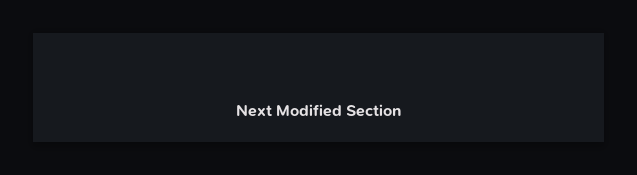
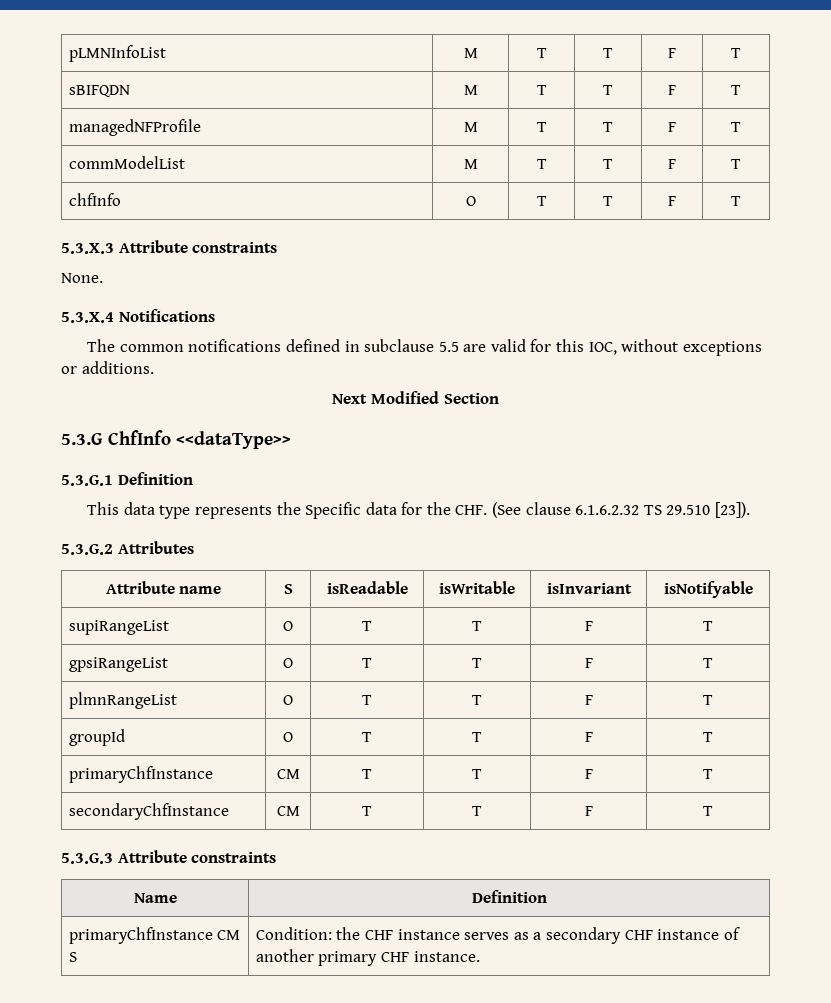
[235,104,402,117] Next Modified Section -> [68,45,166,62] [463,48,478,58] [536,48,547,58] [603,48,613,58] [668,48,676,58] [731,48,741,58] [68,85,130,97] [463,85,478,95] [536,85,547,95] [603,85,613,95] [668,85,676,95] [731,85,741,95] [68,119,201,136] [463,122,478,132] [536,122,547,132] [603,122,613,132] [668,122,676,132] [731,122,741,132] [68,156,185,169] [463,159,478,169] [536,159,547,169] [603,159,613,169] [668,159,676,169] [731,159,741,169] [68,193,121,206] [465,196,476,206] [536,196,547,206] [603,196,613,206] [668,196,676,206] [731,196,741,206] [61,240,278,254] [61,273,103,283] [61,309,215,323] [87,339,762,356] [61,361,154,374] [332,391,499,404] [61,430,292,449] [61,472,193,486] [87,502,750,519] [61,541,194,555] [105,581,222,594] [283,584,293,594] [326,581,408,594] [439,581,515,594] [546,583,632,594] [663,581,753,598] [68,620,169,635] [283,621,293,631] [362,621,372,631] [472,621,482,631] [584,621,593,631] [703,621,713,631] [68,657,168,672] [283,658,293,668] [362,658,372,668] [472,658,482,668] [584,658,593,668] [703,658,713,668] [68,692,177,709] [283,695,293,705] [362,695,372,705] [472,695,482,705] [584,695,593,705] [703,695,713,705] [68,729,125,746] [283,732,293,742] [362,732,372,742] [472,732,482,742] [584,732,593,742] [703,732,713,742] [68,766,213,783] [276,769,300,779] [362,769,372,779] [472,769,482,779] [584,769,593,779] [703,769,713,779] [68,803,229,820] [276,806,300,816] [362,806,372,816] [472,806,482,816] [584,806,593,816] [703,806,713,816] [61,850,277,864] [133,893,177,903] [471,890,547,903] [68,927,241,944] [68,952,77,962] [255,927,740,944] [255,949,480,966] pLMNInfoList | M | T | T | F | T // sBIFQDN | M | T | T | F | T // managedNFProfile | M | T | T | F | T // commModelList | M | T | T | F | T // chfInfo | O | T | T | F | T // 5.3.X.3 Attribute constraints // None. // 5.3.X.4 Notifications // The common notifications defined in subclause 5.5 are valid for this IOC, without exceptions or additions. // Next Modified Section // 5.3.G ChfInfo <<dataType>> // 5.3.G.1 Definition // This data type represents the Specific data for the CHF. (See clause 6.1.6.2.32 TS 29.510 [23]). // 5.3.G.2 Attributes // Attribute name | S | isReadable | isWritable | isInvariant | isNotifyable // supiRangeList | O | T | T | F | T // gpsiRangeList | O | T | T | F | T // plmnRangeList | O | T | T | F | T // groupId | O | T | T | F | T // primaryChfInstance | CM | T | T | F | T // secondaryChfInstance | CM | T | T | F | T // 5.3.G.3 Attribute constraints // Name | Definition // primaryChfInstance CM S | Condition: the CHF instance serves as a secondary CHF instance of another primary CHF instance.

